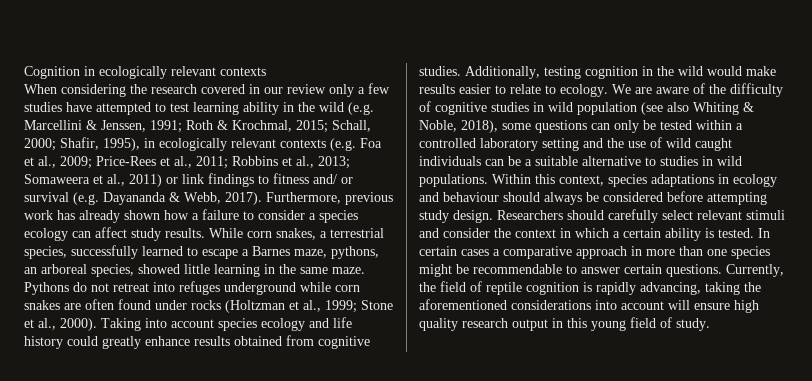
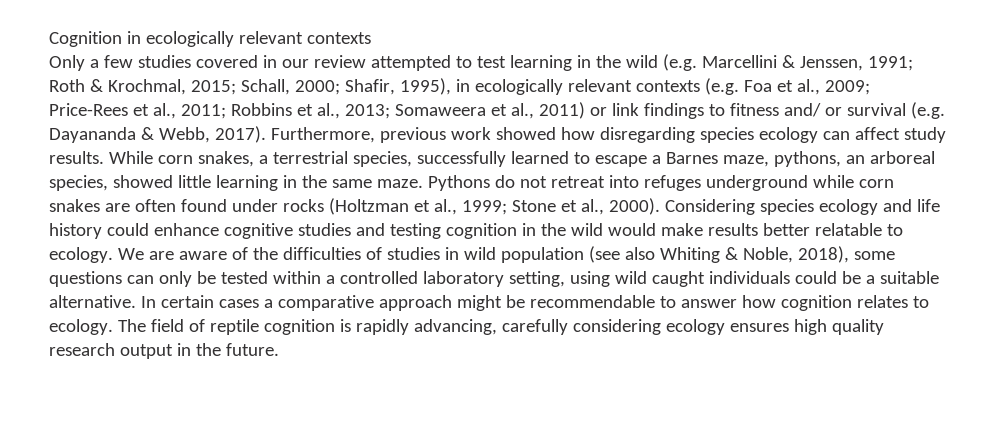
[24,83,390,97] [24,102,92,112] When considering the research covered in our review only a few studies have -> [49,55,366,71] Only a few studies covered in our review
[243,102,279,115] ability -> (572, 63) none
[57,209,316,223] has already shown how a failure to consider a -> [495,127,695,143] showed how disregarding
[101,318,214,331] Taking into account -> [664,199,755,215] Considering
[102,335,370,349] [419,66,540,79] greatly enhance results obtained from cognitive studies. Additionally, -> [153,223,385,239] enhance cognitive studies and
[459,84,541,94] easier to relate -> [762,223,882,236] better relatable
[730,83,783,97] [419,101,487,115] difficulty of cognitive -> [282,247,382,260] difficulties of
[542,137,662,151] setting and the use of -> [508,271,610,287] setting, using
[485,159,504,166] can -> [794,271,837,284] could
[582,156,742,166] [419,174,777,187] [419,191,767,205] [419,209,785,223] [419,228,754,241] alternative to studies in wild populations. Within this context, species adaptations in ecology and behaviour should always be considered before attempting study design. Researchers should carefully select relevant stimuli and consider the context in which a certain ability is tested. -> [49,295,136,308] alternative.
[631,246,770,259] in more than one species -> (452, 303) none
[624,264,784,277] [419,282,436,292] certain questions. Currently, the -> [741,295,929,311] [49,319,146,335] how cognition relates to ecology. The
[705,282,761,295] [419,299,730,310] taking the aforementioned considerations into account will ensure -> [501,319,789,335] carefully considering ecology ensures
[567,317,710,331] this young field of study. -> [195,343,279,356] the future.

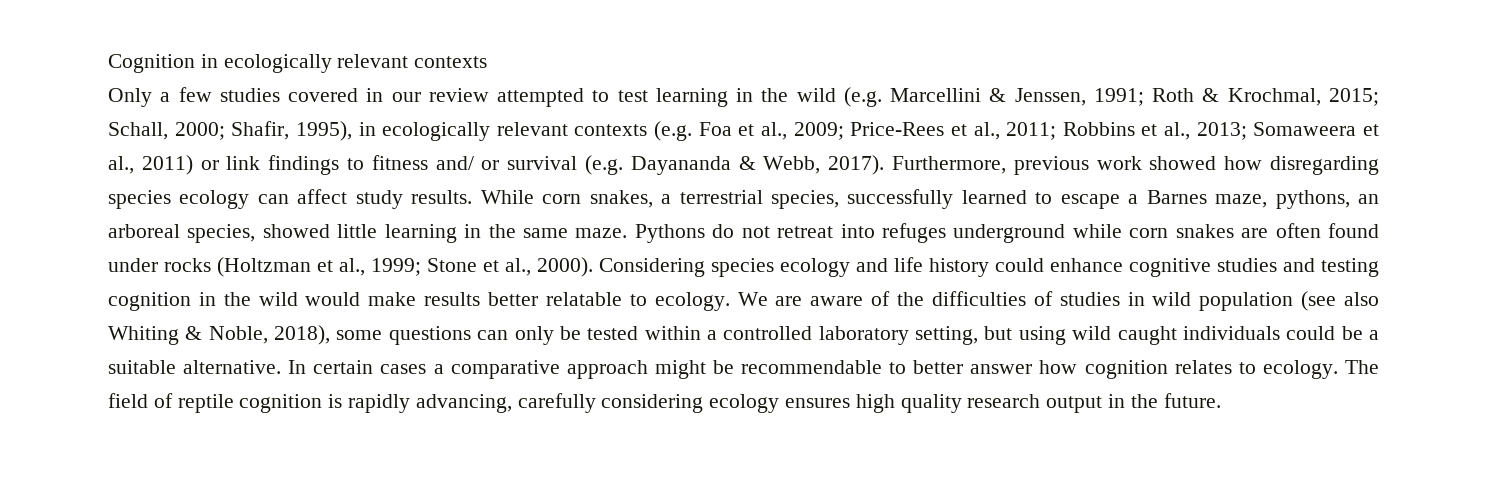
(565, 279) none -> [984,326,1013,340] but
(676, 302) none -> [913,360,964,374] better

